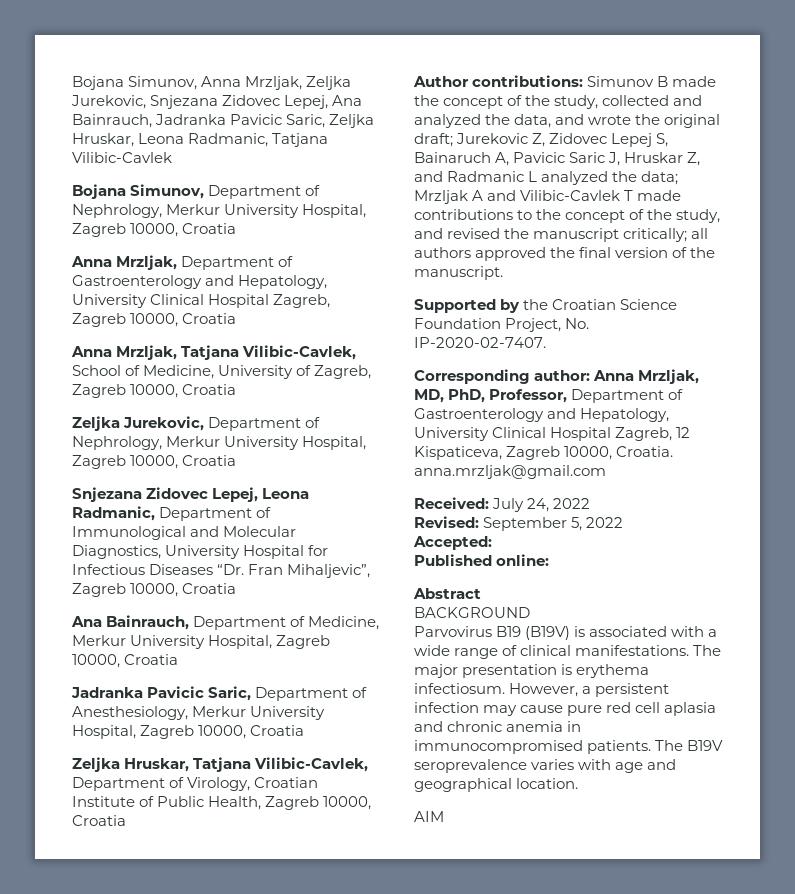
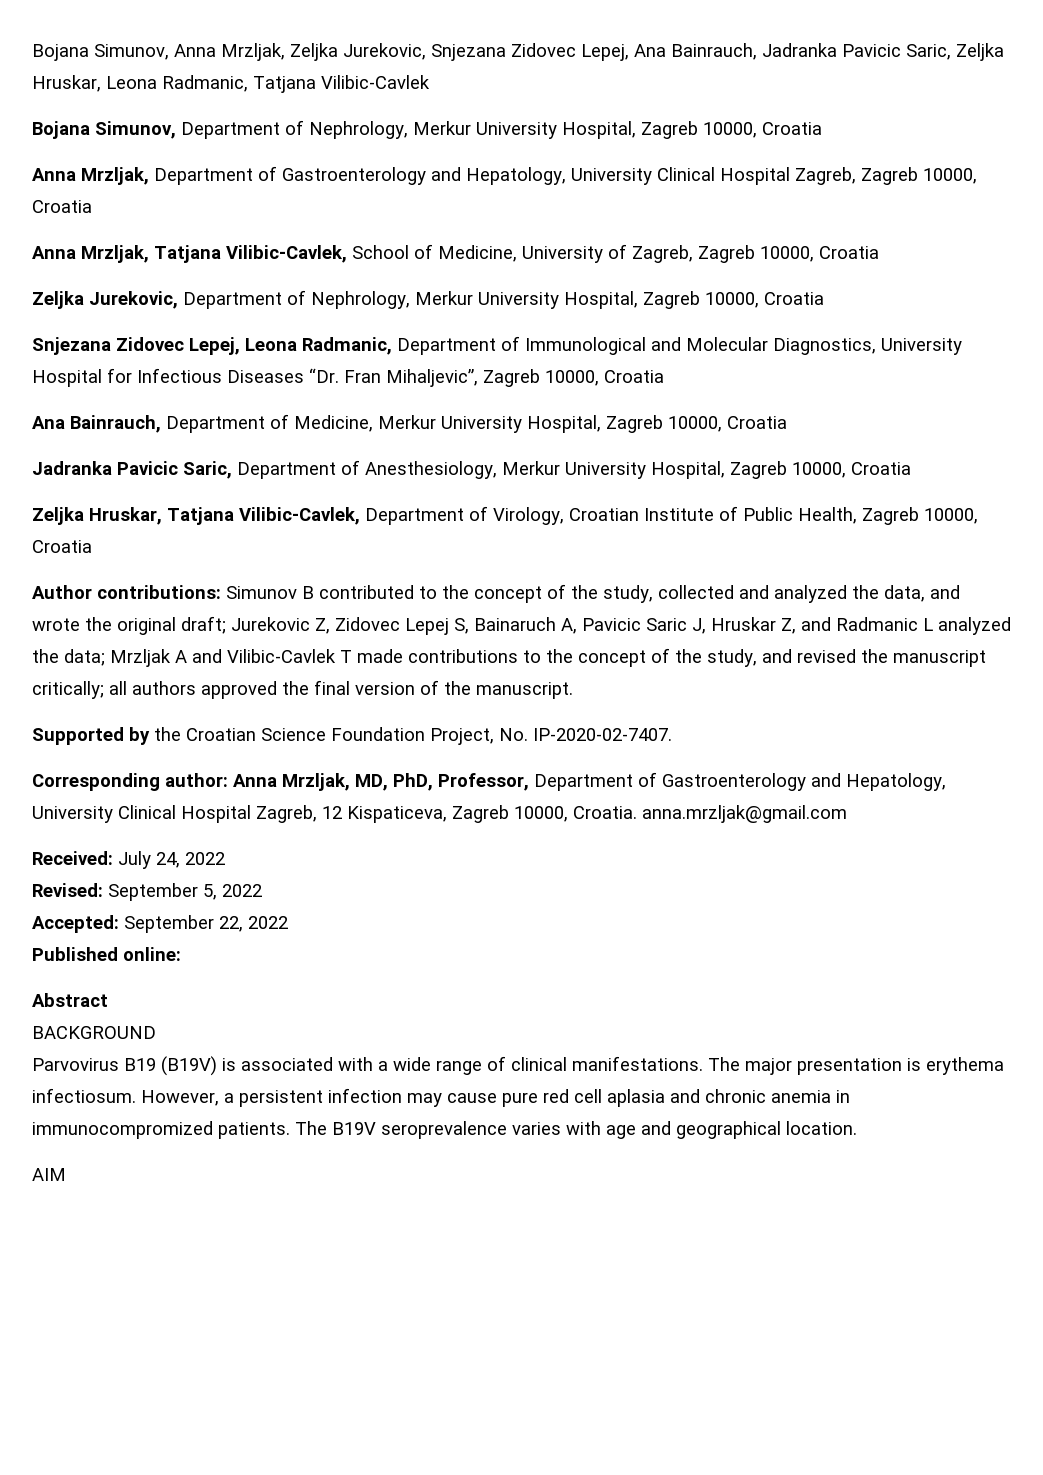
[672,76,717,87] made -> [319,585,437,599] contributed to
(492, 543) none -> [124,915,288,933] September 22, 2022
[414,740,583,754] immunocompromised -> [32,1121,213,1139] immunocompromized

